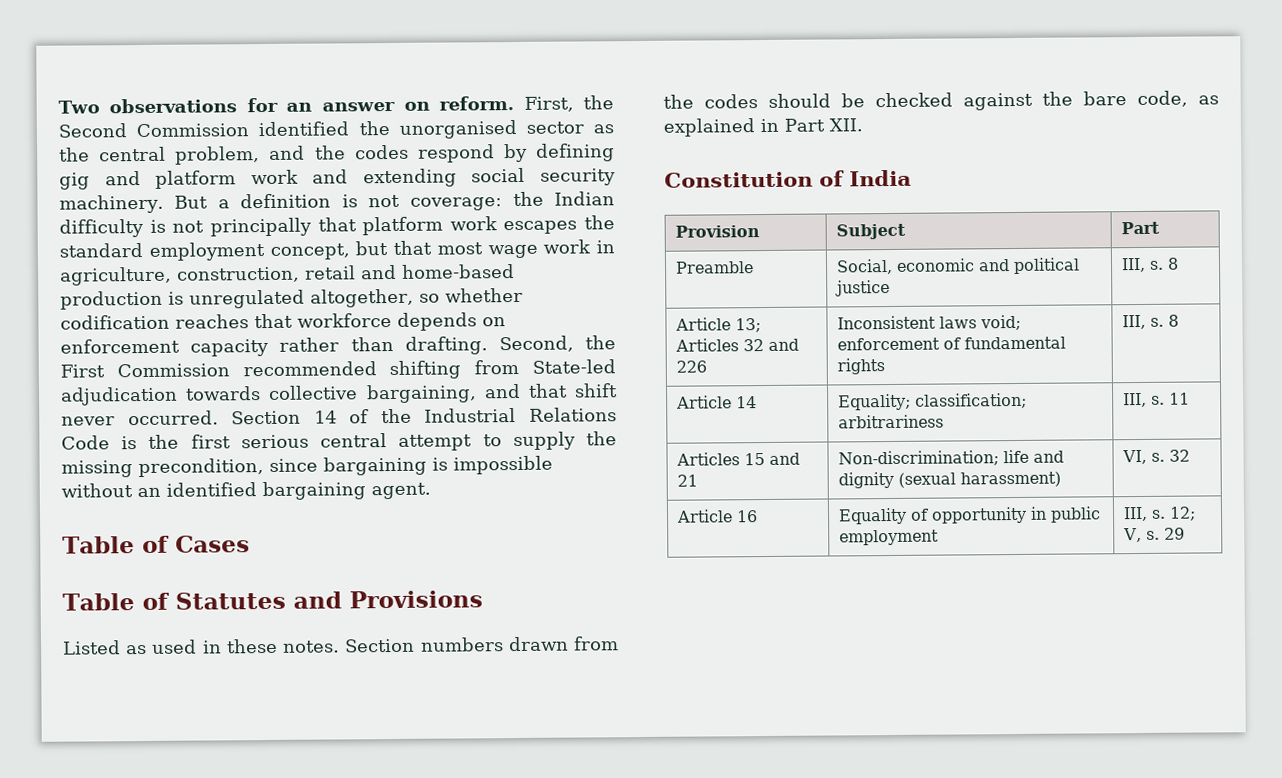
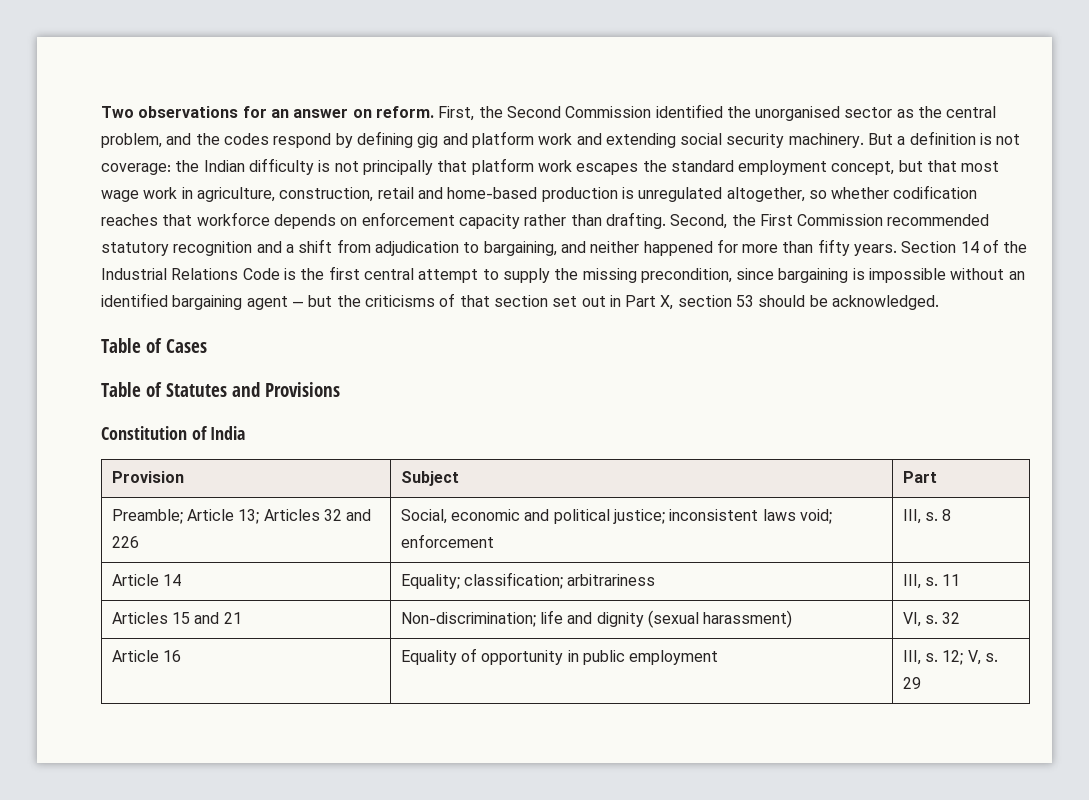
[389,359,616,380] [60,383,619,406] [61,410,219,426] shifting from State-led adjudication towards collective bargaining, and that shift never occurred. -> [101,239,898,256] statutory recognition and a shift from adjudication to bargaining, and neither happened for more than fifty years.
[240,434,309,449] serious -> (360, 273) none
[371,482,431,500] agent. -> [246,293,940,310] agent — but the criticisms of that section set out in Part X, section 53 should be acknowledged.
[63,636,619,655] [663,90,1219,111] [663,118,863,137] // Listed as used in these notes. Section numbers drawn from the codes should be checked against the bare code, as explained in Part XII. -> (340, 389) none
[675,261,755,274] [836,257,1081,275] [835,279,891,297] [1121,257,1180,273] Preamble | Social, economic and political justice | III, s. 8 // -> [111,509,183,524] Preamble;
[837,315,937,330] Inconsistent -> [400,509,759,524] Social, economic and political justice; inconsistent
[943,336,1067,350] [837,358,886,375] of fundamental rights -> (494, 541) none

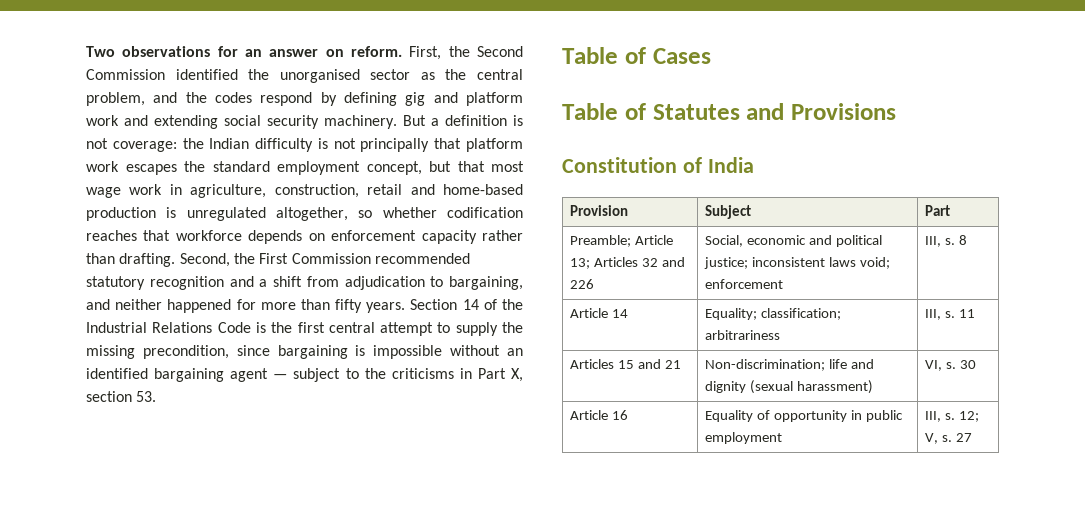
[308,293,940,310] but the criticisms of that section set out in Part X, section 53 should be acknowledged. -> [293,368,524,382] [86,391,157,402] subject to the criticisms in Part X, section 53.
[942,612,961,624] 32 -> [959,360,976,369] 30
[902,677,921,689] 29 -> [955,433,972,442] 27

